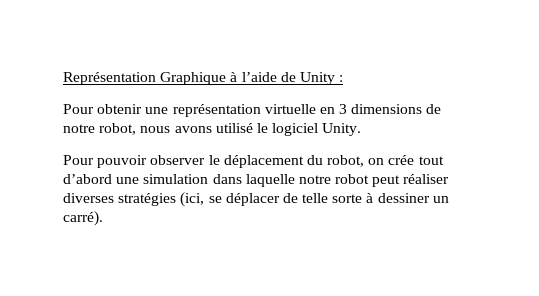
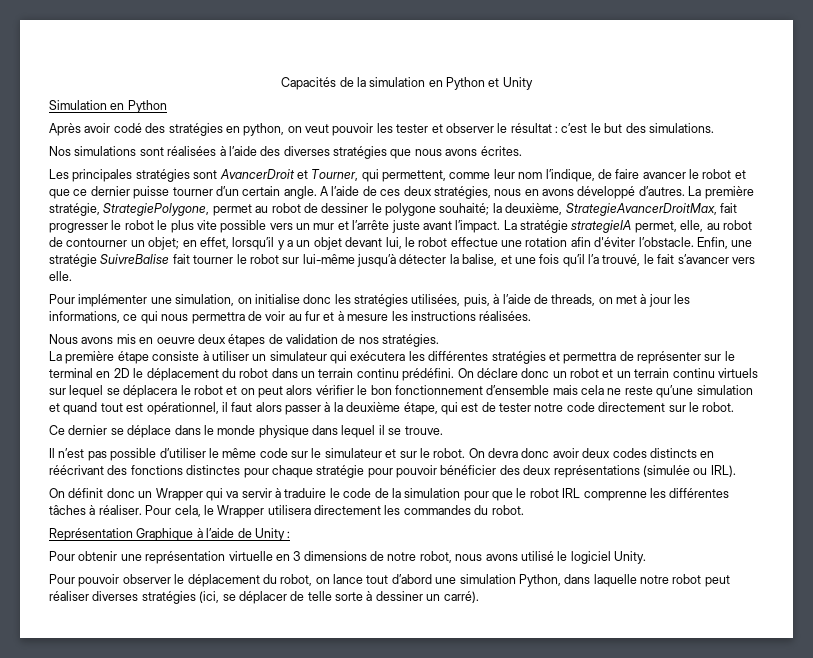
(63, 78) none -> [281,77,533,90] [49,100,167,113] [49,123,714,136] [49,146,522,159] [49,169,746,182] [49,186,754,199] [49,203,737,216] [49,220,752,233] [49,237,753,250] [49,254,755,267] [49,271,72,281] [49,294,691,307] [49,311,532,324] [49,334,440,347] [49,351,735,364] [49,368,758,381] [49,385,753,398] [49,402,735,415] [49,425,443,438] [49,448,715,461] [49,465,736,478] [49,488,730,501] [49,505,524,518] Capacités de la simulation en Python et Unity // Simulation en Python // Après avoir codé des stratégies en python, on veut pouvoir les tester et observer le résultat : c’est le but des simulations. // Nos simulations sont réalisées à l’aide des diverses stratégies que nous avons écrites. // Les principales stratégies sont AvancerDroit et Tourner, qui permettent, comme leur nom l’indique, de faire avancer le robot et que ce dernier puisse tourner d’un certain angle. A l’aide de ces deux stratégies, nous en avons développé d’autres. La première stratégie, StrategiePolygone, permet au robot de dessiner le polygone souhaité; la deuxième, StrategieAvancerDroitMax, fait progresser le robot le plus vite possible vers un mur et l’arrête juste avant l’impact. La stratégie strategieIA permet, elle, au robot de contourner un objet; en effet, lorsqu’il y a un objet devant lui, le robot effectue une rotation afin d'éviter l’obstacle. Enfin, une stratégie SuivreBalise fait tourner le robot sur lui-même jusqu’à détecter la balise, et une fois qu’il l’a trouvé, le fait s’avancer vers elle. // Pour implémenter une simulation, on initialise donc les stratégies utilisées, puis, à l’aide de threads, on met à jour les informations, ce qui nous permettra de voir au fur et à mesure les instructions réalisées. // Nous avons mis en oeuvre deux étapes de validation de nos stratégies. // La première étape consiste à utiliser un simulateur qui exécutera les différentes stratégies et permettra de représenter sur le terminal en 2D le déplacement du robot dans un terrain continu prédéfini. On déclare donc un robot et un terrain continu virtuels sur lequel se déplacera le robot et on peut alors vérifier le bon fonctionnement d’ensemble mais cela ne reste qu’une simulation et quand tout est opérationnel, il faut alors passer à la deuxième étape, qui est de tester notre code directement sur le robot. // Ce dernier se déplace dans le monde physique dans lequel il se trouve. // Il n’est pas possible d’utiliser le même code sur le simulateur et sur le robot. On devra donc avoir deux codes distincts en réécrivant des fonctions distinctes pour chaque stratégie pour pouvoir bénéficier des deux représentations (simulée ou IRL). // On définit donc un Wrapper qui va servir à traduire le code de la simulation pour que le robot IRL comprenne les différentes tâches à réaliser. Pour cela, le Wrapper utilisera directement les commandes du robot. //
[388,155,415,165] crée -> [333,574,363,584] lance
(209, 179) none -> [518,574,561,587] Python,

